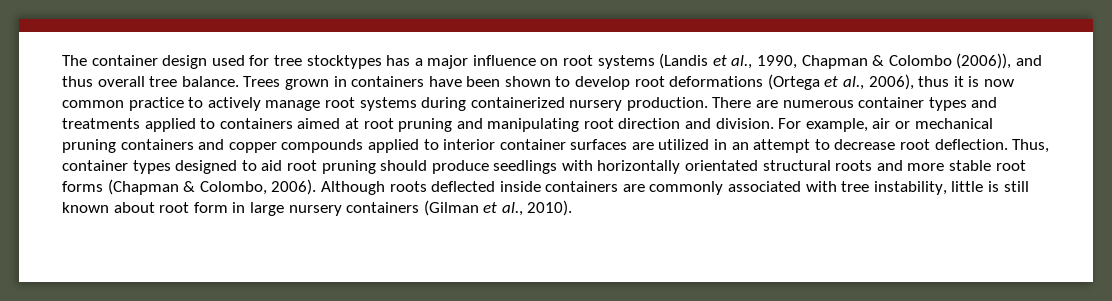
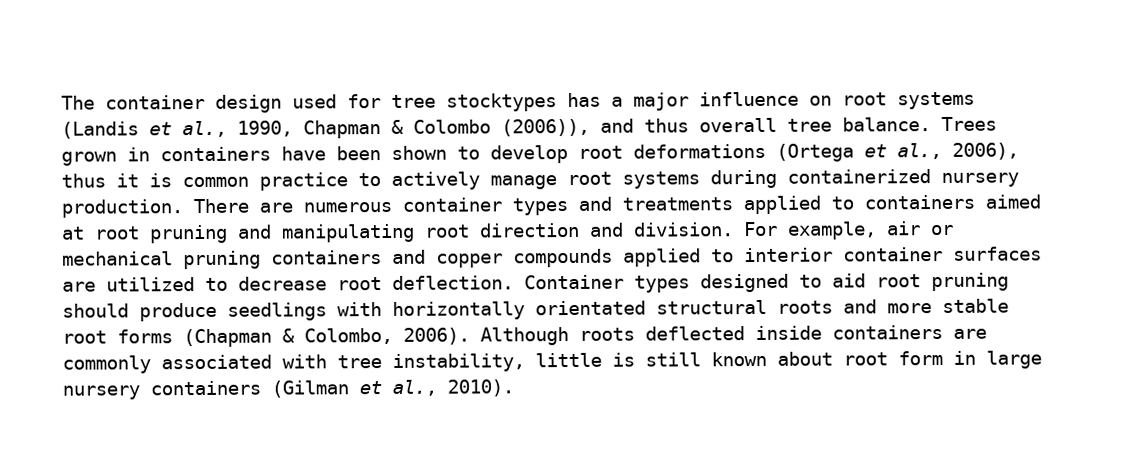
[983,79,1014,87] now -> (172, 180) none
[714,139,811,153] in an attempt -> (195, 284) none
[1012,139,1050,153] [62,160,128,171] Thus, container -> [524,274,624,290] Container

